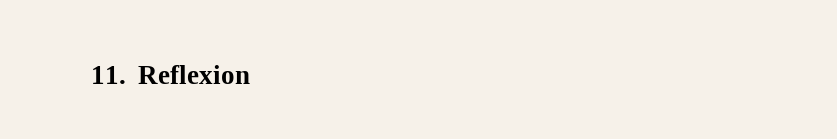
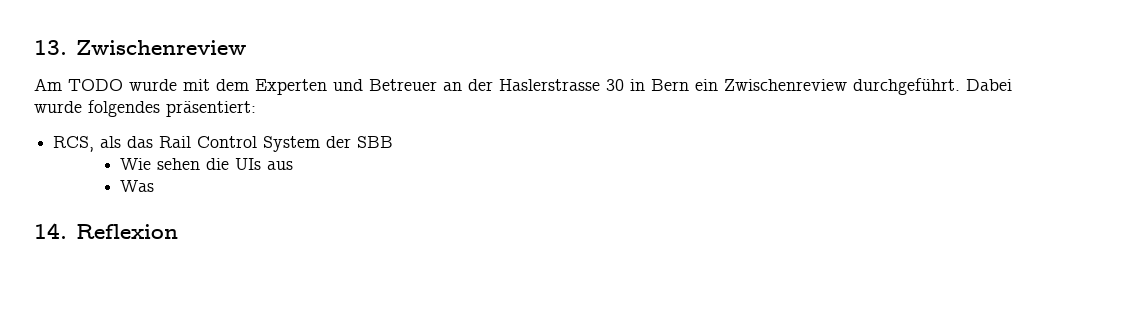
[91,66,126,84] 11. -> [34,40,246,55] [34,78,1012,95] [34,100,256,117] [53,136,394,152] [120,158,294,170] [120,180,155,192] [34,223,67,239] 13. Zwischenreview // Am TODO wurde mit dem Experten und Betreuer an der Haslerstrasse 30 in Bern ein Zwischenreview durchgeführt. Dabei wurde folgendes präsentiert: // RCS, als das Rail Control System der SBB // Wie sehen die UIs aus // Was // 14.

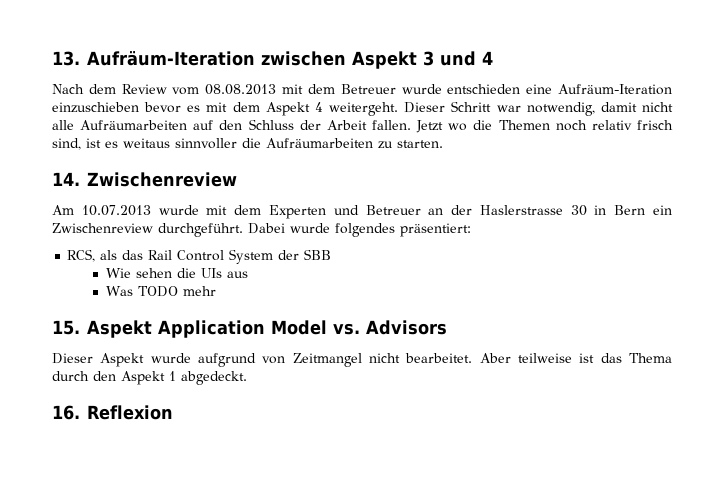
(67, 47) none -> [87,51,493,69] [52,84,672,95] [52,101,673,116] [52,119,673,133] [52,138,443,150] [52,172,80,186] Aufräum-Iteration zwischen Aspekt 3 und 4 // Nach dem Review vom 08.08.2013 mit dem Betreuer wurde entschieden eine Aufräum-Iteration einzuschieben bevor es mit dem Aspekt 4 weitergeht. Dieser Schritt war notwendig, damit nicht alle Aufräumarbeiten auf den Schluss der Arbeit fallen. Jetzt wo die Themen noch relativ frisch sind, ist es weitaus sinnvoller die Aufräumarbeiten zu starten. // 14.
[68,79,123,91] TODO -> [81,205,151,216] 10.07.2013
[34,223,67,239] // 14. -> [137,286,216,297] [52,320,447,338] [52,353,673,367] [52,371,247,385] [52,405,80,420] TODO mehr // 15. Aspekt Application Model vs. Advisors // Dieser Aspekt wurde aufgrund von Zeitmangel nicht bearbeitet. Aber teilweise ist das Thema durch den Aspekt 1 abgedeckt. // 16.

